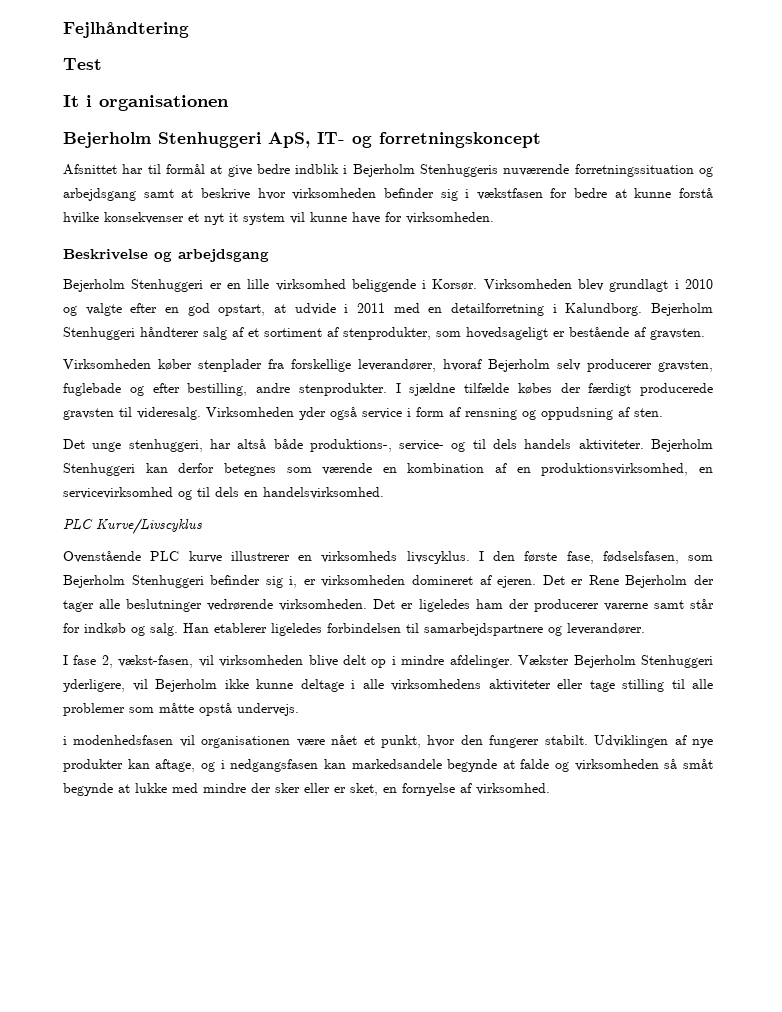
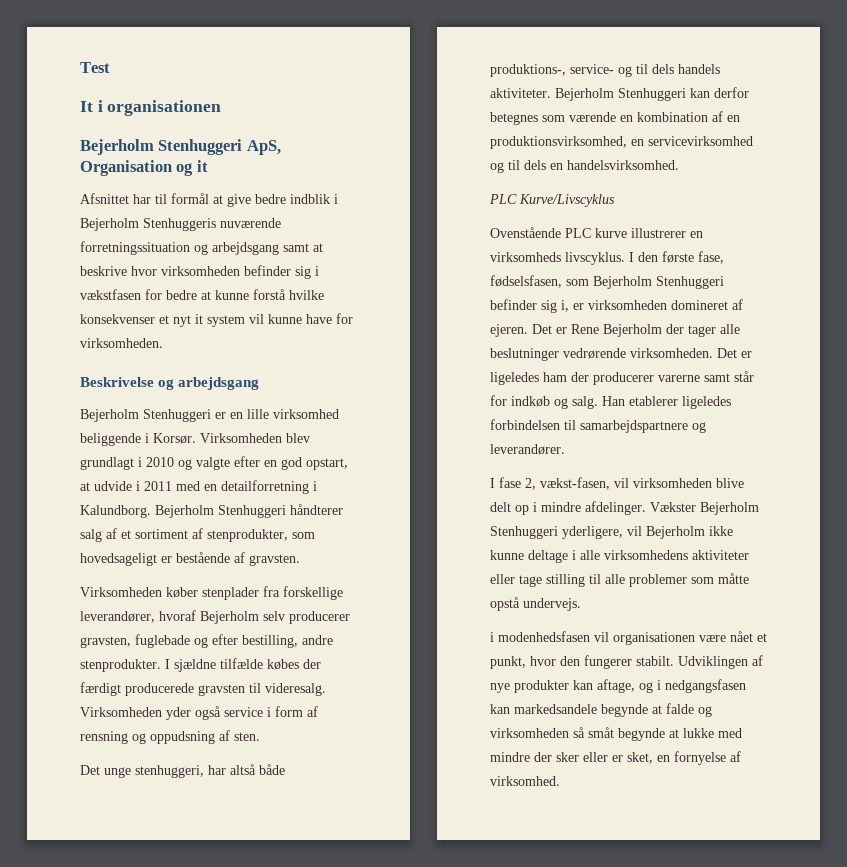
[63,22,189,38] Fejlhåndtering // -> (80, 67) none
[317,132,541,148] IT- og forretningskoncept -> [80,160,208,176] Organisation og it

